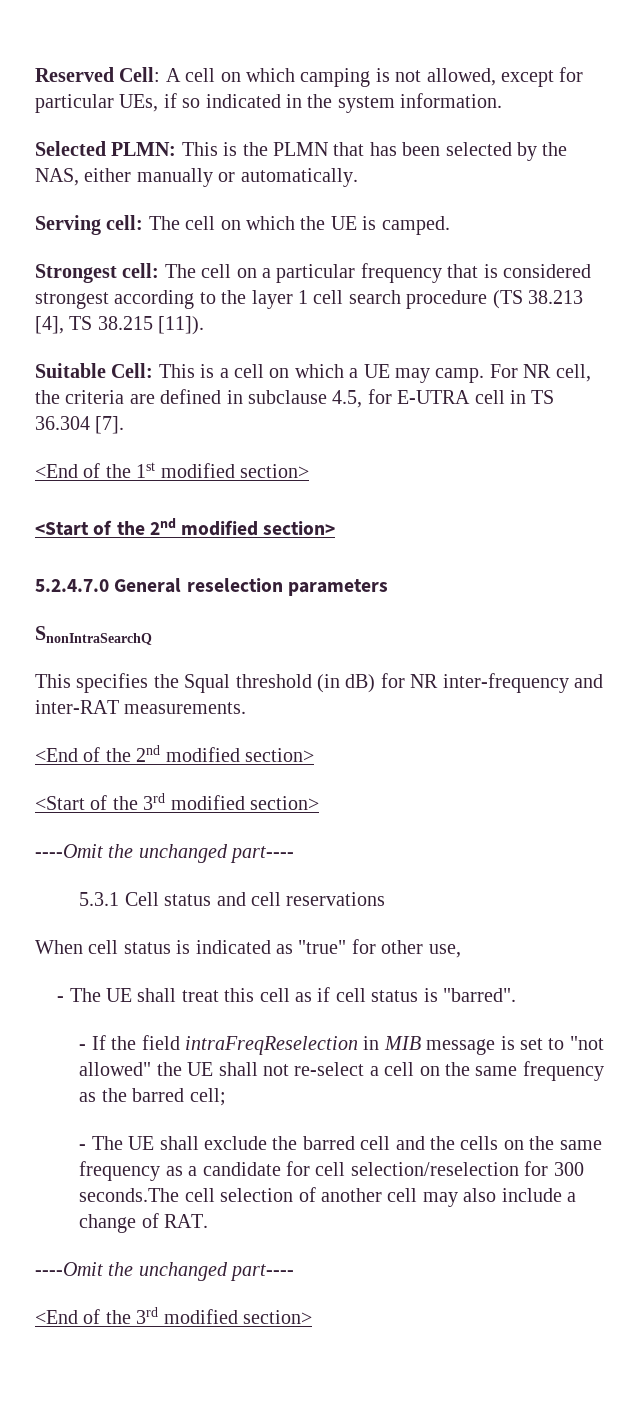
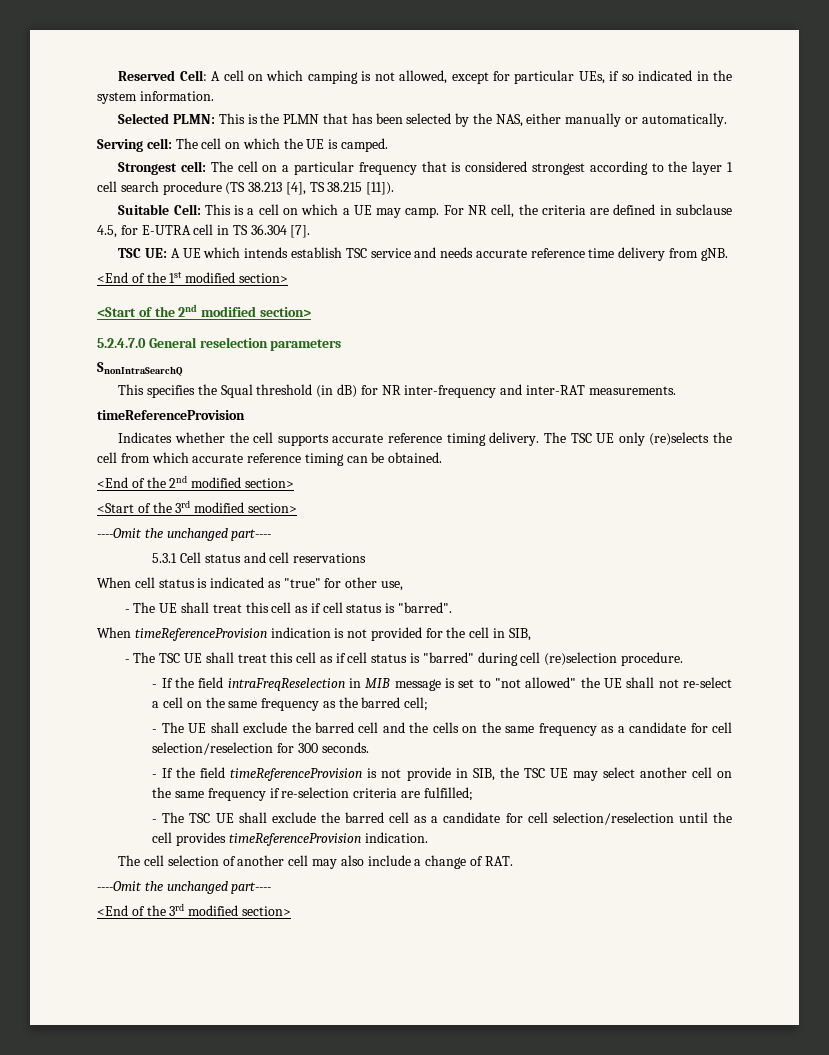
(125, 425) none -> [118,247,728,261] // TSC UE: A UE which intends establish TSC service and needs accurate reference time delivery from gNB.
(247, 708) none -> [97,410,245,420] [118,432,732,446] [97,452,443,466] // timeReferenceProvision // Indicates whether the cell supports accurate reference timing delivery. The TSC UE only (re)selects the cell from which accurate reference timing can be obtained.
(517, 995) none -> [97,627,531,641] [124,652,683,666] // When timeReferenceProvision indication is not provided for the cell in SIB, // - The TSC UE shall treat this cell as if cell status is "barred" during cell (re)selection procedure.
[79,1188,180,1202] seconds.The -> [321,742,369,753] [152,767,732,781] [152,787,473,801] [152,812,732,825] [152,832,428,846] [118,855,141,866] seconds. // - If the field timeReferenceProvision is not provide in SIB, the TSC UE may select another cell on the same frequency if re-selection criteria are fulfilled; // - The TSC UE shall exclude the barred cell as a candidate for cell selection/reselection until the cell provides timeReferenceProvision indication. // The

